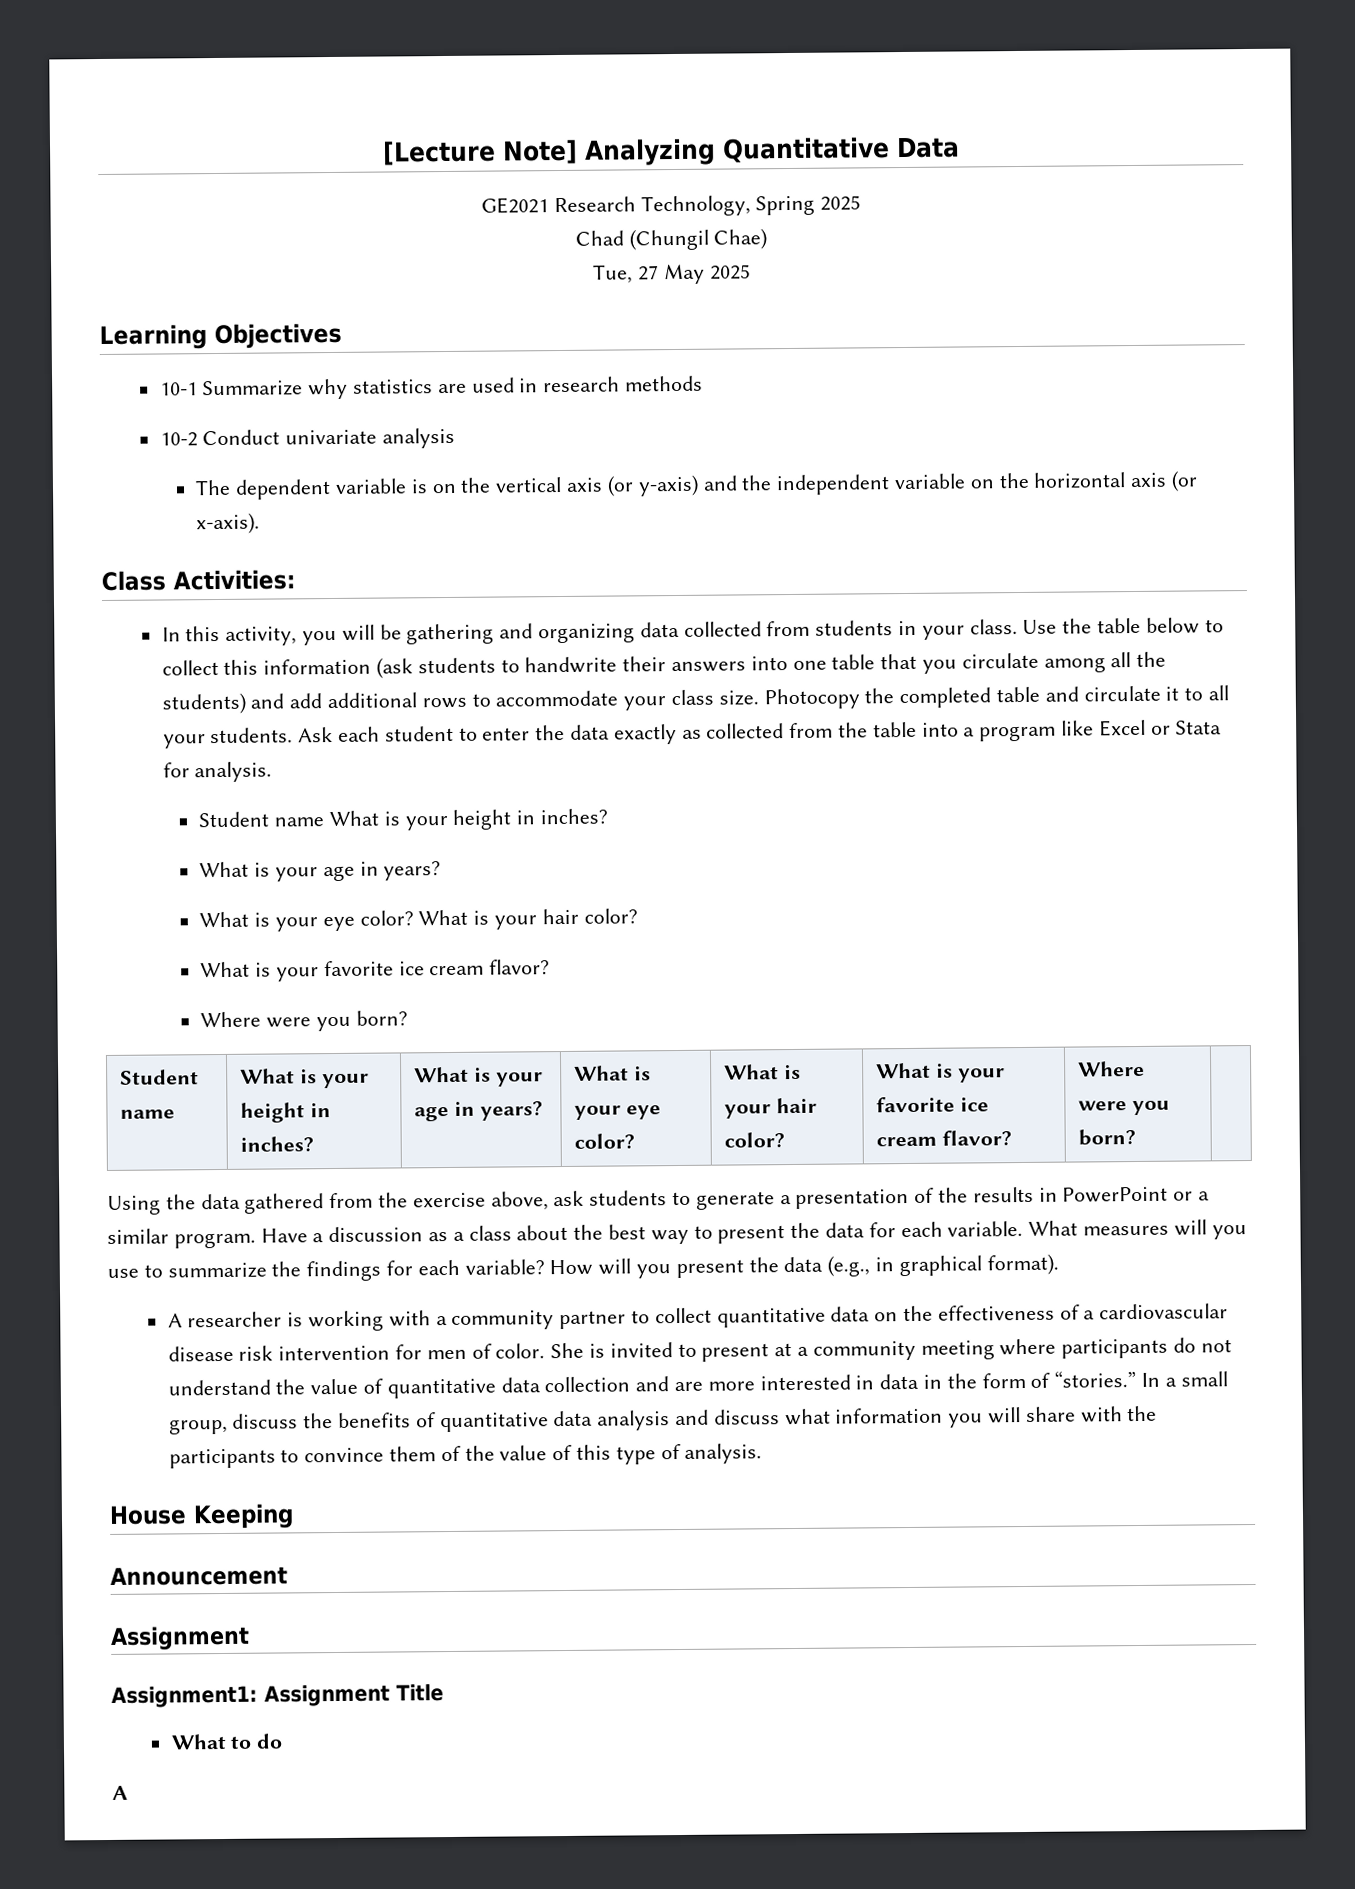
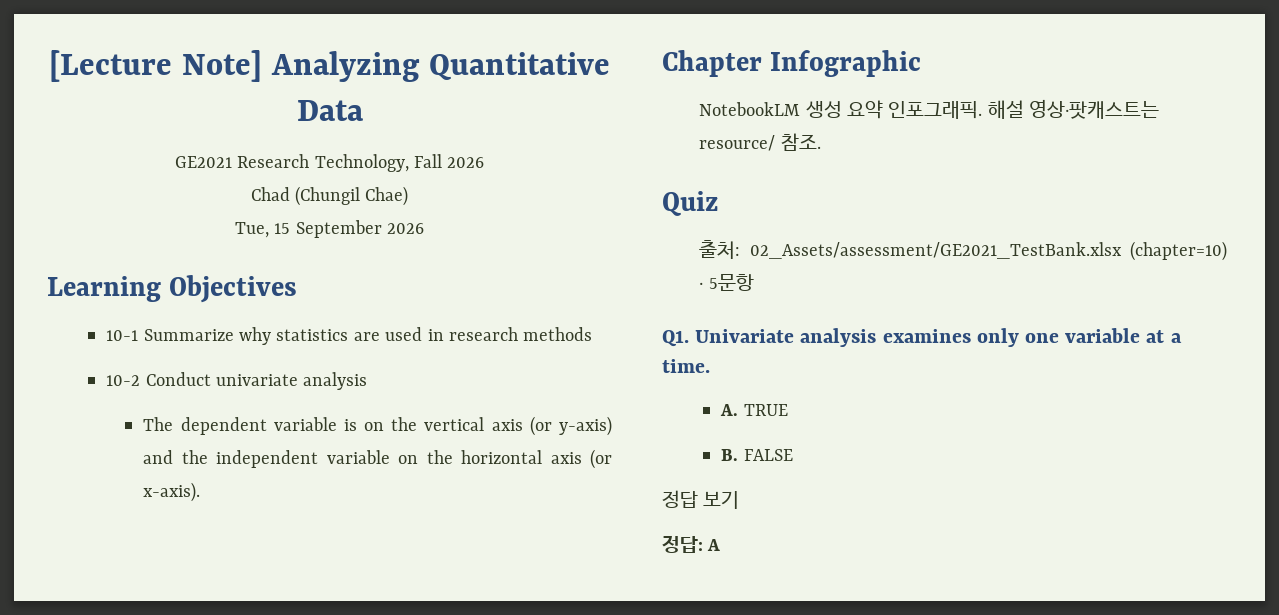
[755,195,862,216] Spring 2025 -> [413,154,485,168] Fall 2026
[638,263,751,285] 27 May 2025 -> [274,220,425,238] 15 September 2026
[101,569,296,592] [161,617,1224,646] [161,651,1167,679] [161,685,1230,715] [162,719,1223,749] [162,761,273,783] [198,808,609,831] [199,861,442,882] [199,908,638,932] [200,959,551,982] [200,1010,408,1032] [120,1069,200,1085] [120,1109,176,1119] [240,1068,369,1089] [240,1102,332,1123] [240,1136,315,1153] [414,1066,543,1087] [414,1101,543,1122] [574,1065,652,1081] [574,1105,662,1120] [574,1133,636,1150] [724,1064,802,1080] [724,1097,818,1119] [724,1132,786,1149] [876,1062,1005,1083] [876,1096,990,1113] [876,1130,1013,1147] [1078,1060,1146,1077] [1078,1100,1171,1116] [1078,1129,1137,1146] [107,1186,1211,1215] [107,1219,1247,1249] [107,1253,1059,1282] [167,1303,1229,1332] [167,1337,1232,1362] [167,1370,1228,1399] [168,1405,1158,1435] [168,1443,763,1469] [109,1503,294,1530] [110,1566,288,1586] [110,1625,250,1650] [111,1684,444,1708] [170,1733,284,1750] Class Activities: // In this activity, you will be gathering and organizing data collected from students in your class. Use the table below to collect this information (ask students to handwrite their answers into one table that you circulate among all the students) and add additional rows to accommodate your class size. Photocopy the completed table and circulate it to all your students. Ask each student to enter the data exactly as collected from the table into a program like Excel or Stata for analysis. // Student name What is your height in inches? // What is your age in years? // What is your eye color? What is your hair color? // What is your favorite ice cream flavor? // Where were you born? // Student name | What is your height in inches? | What is your age in years? | What is your eye color? | What is your hair color? | What is your favorite ice cream flavor? | Where were you born? | // Using the data gathered from the exercise above, ask students to generate a presentation of the results in PowerPoint or a similar program. Have a discussion as a class about the best way to present the data for each variable. What measures will you use to summarize the findings for each variable? How will you present the data (e.g., in graphical format). // A researcher is working with a community partner to collect quantitative data on the effectiveness of a cardiovascular disease risk intervention for men of color. She is invited to present at a community meeting where participants do not understand the value of quantitative data collection and are more interested in data in the form of “stories.” In a small group, discuss the benefits of quantitative data analysis and discuss what information you will share with the participants to convince them of the value of this type of analysis. // House Keeping // Announcement // Assignment // Assignment1: Assignment Title // What to do // -> [662,50,922,77] [699,99,1160,119] [699,133,821,151] [662,191,718,216] [699,240,1227,261] [699,274,754,291] [662,328,1182,347] [662,359,710,373] [720,404,788,416] [721,449,793,461] [662,490,740,509] [662,535,703,553] Chapter Infographic // NotebookLM 생성 요약 인포그래픽. 해설 영상·팟캐스트는 resource/ 참조. // Quiz // 출처: 02_Assets/assessment/GE2021_TestBank.xlsx (chapter=10) · 5문항 // Q1. Univariate analysis examines only one variable at a time. // A. TRUE // B. FALSE // 정답 보기 // 정답:

